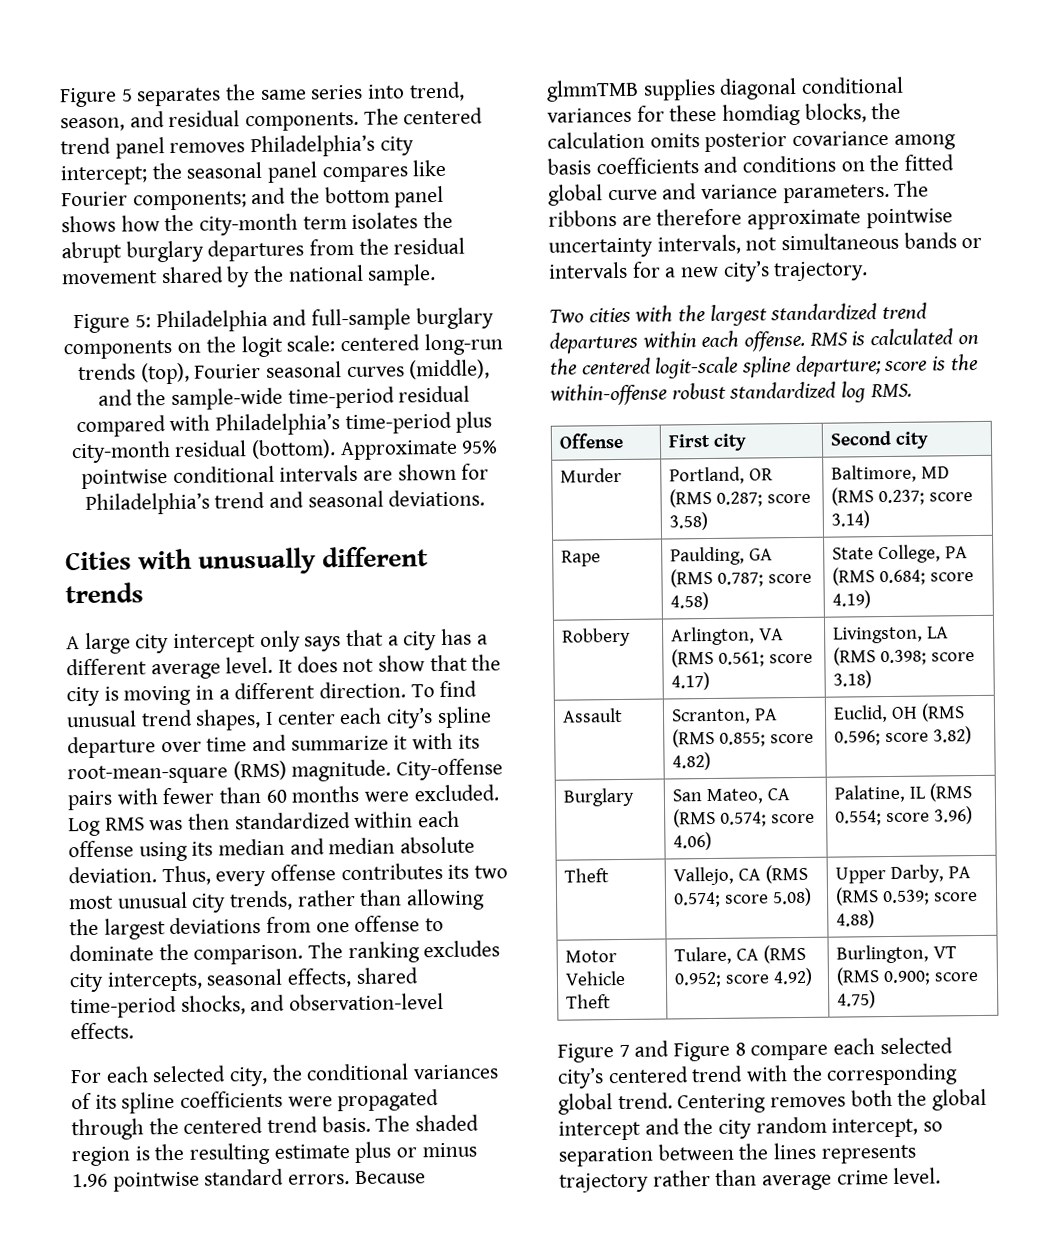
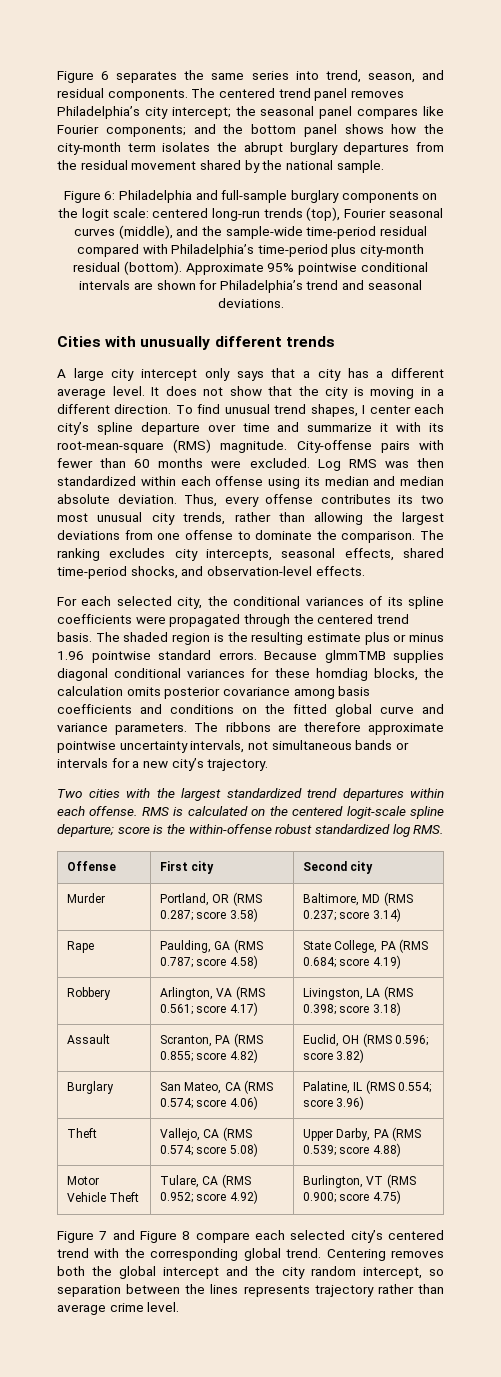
[59,87,133,108] Figure 5 -> [57,71,110,83] Figure 6
[134,314,151,328] 5: -> [104,191,116,200] 6:

